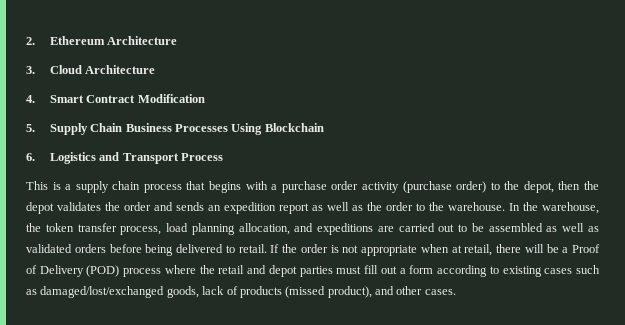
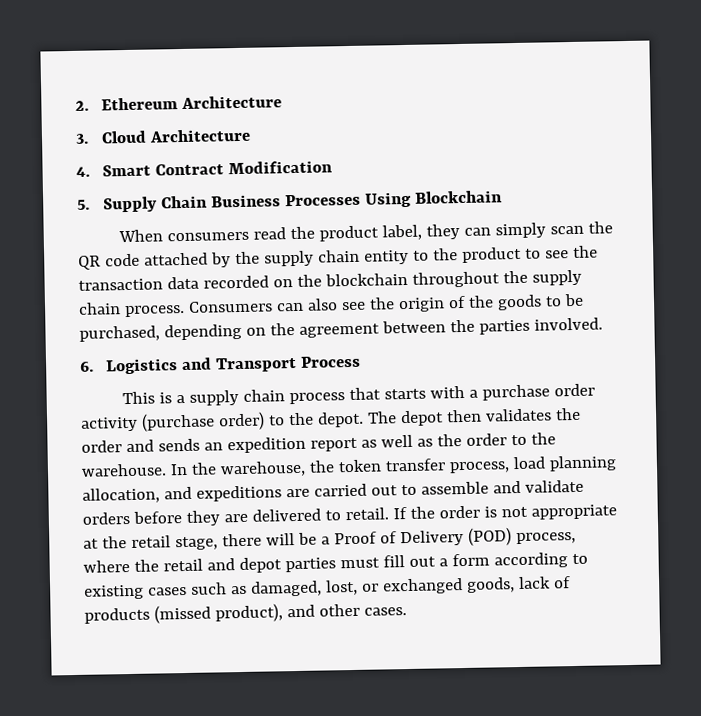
(324, 127) none -> [117,221,613,243] [78,245,598,270] [78,269,582,291] [78,293,584,318] [79,317,603,342] // When consumers read the product label, they can simply scan the QR code attached by the supply chain entity to the product to see the transaction data recorded on the blockchain throughout the supply chain process. Consumers can also see the origin of the goods to be purchased, depending on the agreement between the parties involved.
[209,181,242,193] begins -> [383,388,426,400] starts
[523,181,599,193] [26,202,54,214] depot, then the depot -> [316,409,482,428] depot. The depot then
[471,223,599,232] [26,244,174,256] be assembled as well as validated orders before being -> [420,479,584,495] [82,510,248,526] assemble and validate orders before they are
[420,244,493,256] when at retail, -> [83,535,218,551] at the retail stage,
[123,268,162,277] process -> [515,531,576,545] process,
[40,286,165,298] damaged/lost/exchanged -> [250,578,463,597] damaged, lost, or exchanged

